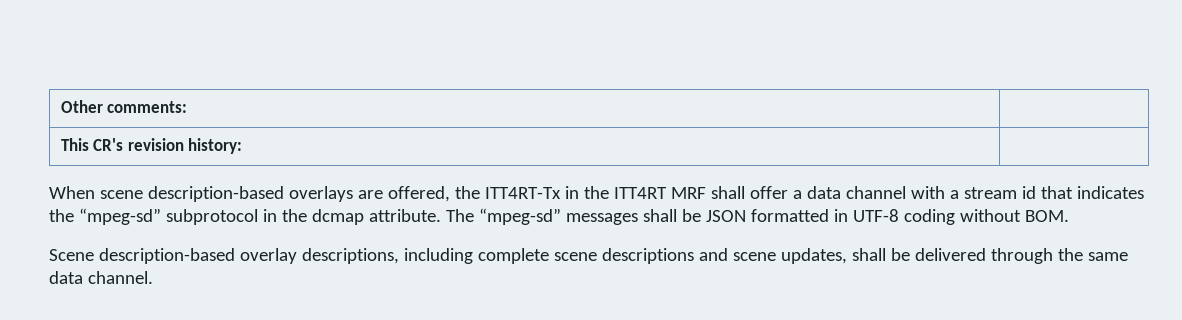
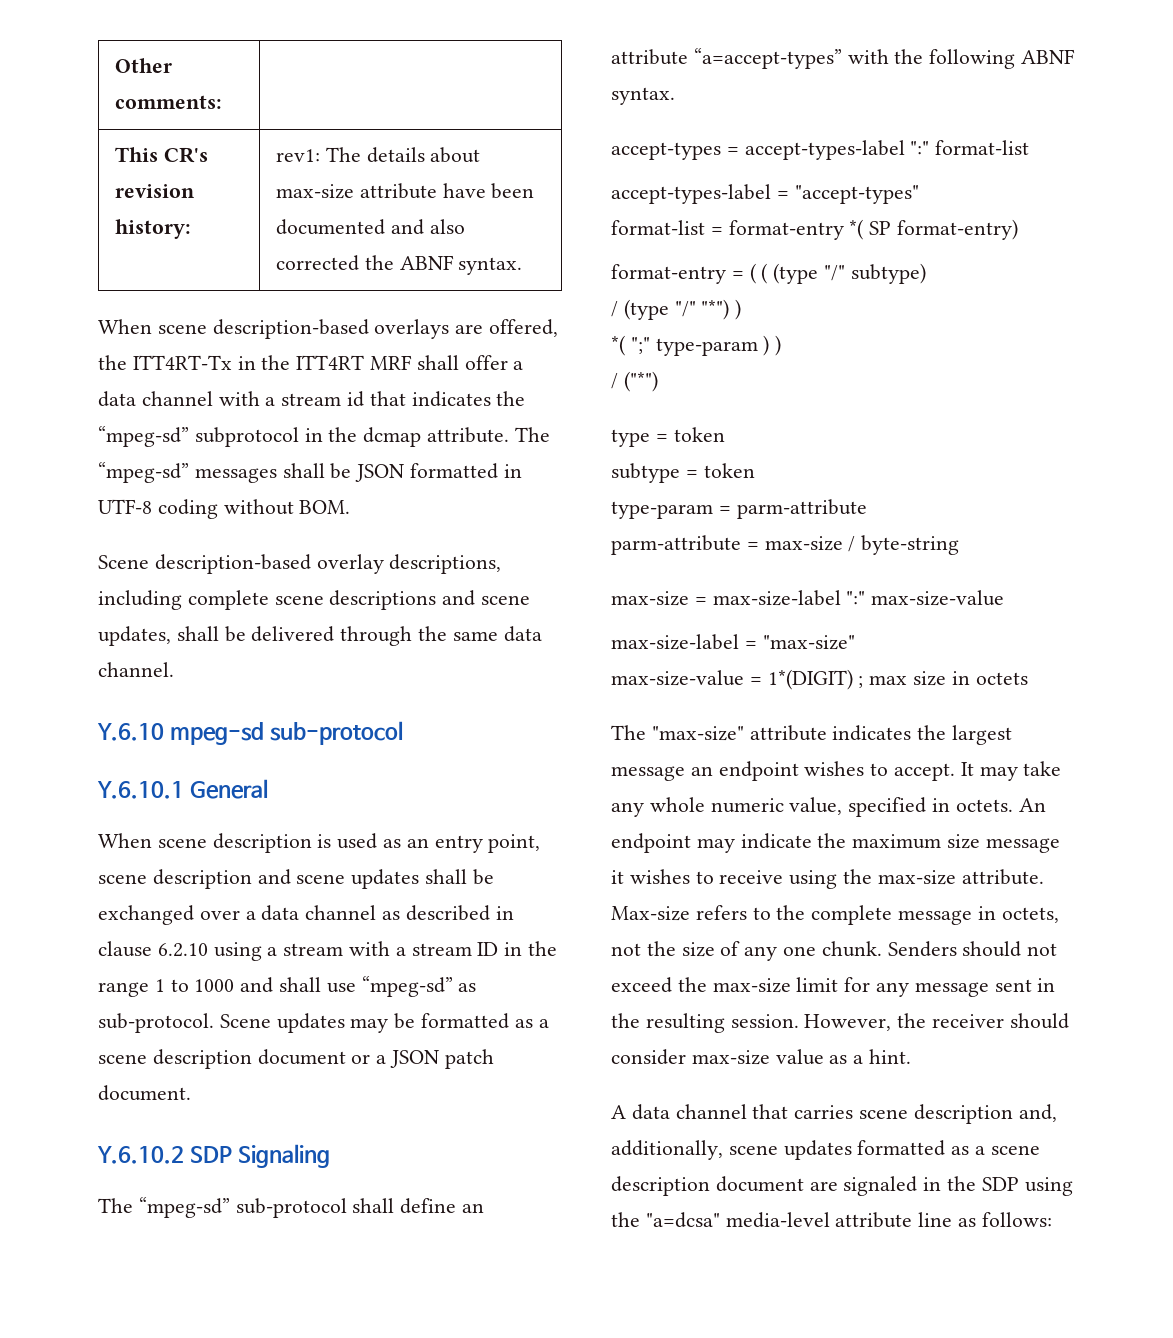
(243, 146) none -> [275,147,481,163] [275,183,535,199] [275,219,465,235] [275,255,523,275] rev1: The details about max-size attribute have been documented and also corrected the ABNF syntax.
(153, 277) none -> [97,721,403,745] [97,779,268,799] [98,833,541,853] [98,869,494,889] [98,905,514,925] [98,941,558,961] [98,976,477,997] [98,1013,549,1033] [98,1049,494,1069] [98,1085,191,1101] [97,1144,330,1168] [98,1197,485,1218] [611,48,1076,69] [611,87,675,105] [611,140,1030,160] [611,184,919,204] [611,219,1019,240] [611,263,926,284] [611,299,742,320] [611,335,782,356] [611,371,658,392] [611,427,725,447] [611,463,755,483] [611,499,867,519] [611,535,960,555] [611,590,1005,606] [611,634,855,650] [611,669,1028,690] [611,725,1013,745] [611,761,1062,781] [611,797,1046,817] [611,833,1060,853] [611,869,1044,889] [611,905,1059,925] [611,941,1058,961] [611,977,1056,997] [611,1013,1069,1033] [611,1049,912,1065] [611,1104,1057,1124] [611,1140,1040,1160] [611,1176,1073,1196] [611,1212,1052,1228] // Y.6.10 mpeg-sd sub-protocol // Y.6.10.1 General // When scene description is used as an entry point, scene description and scene updates shall be exchanged over a data channel as described in clause 6.2.10 using a stream with a stream ID in the range 1 to 1000 and shall use “mpeg-sd” as sub-protocol. Scene updates may be formatted as a scene description document or a JSON patch document. // Y.6.10.2 SDP Signaling // The “mpeg-sd” sub-protocol shall define an attribute “a=accept-types” with the following ABNF syntax. // accept-types = accept-types-label ":" format-list // accept-types-label = "accept-types" // format-list = format-entry *( SP format-entry) // format-entry = ( ( (type "/" subtype) // / (type "/" "*") ) // *( ";" type-param ) ) // / ("*") // type = token // subtype = token // type-param = parm-attribute // parm-attribute = max-size / byte-string // max-size = max-size-label ":" max-size-value // max-size-label = "max-size" // max-size-value = 1*(DIGIT) ; max size in octets // The "max-size" attribute indicates the largest message an endpoint wishes to accept. It may take any whole numeric value, specified in octets. An endpoint may indicate the maximum size message it wishes to receive using the max-size attribute. Max-size refers to the complete message in octets, not the size of any one chunk. Senders should not exceed the max-size limit for any message sent in the resulting session. However, the receiver should consider max-size value as a hint. // A data channel that carries scene description and, additionally, scene updates formatted as a scene description document are signaled in the SDP using the "a=dcsa" media-level attribute line as follows:

